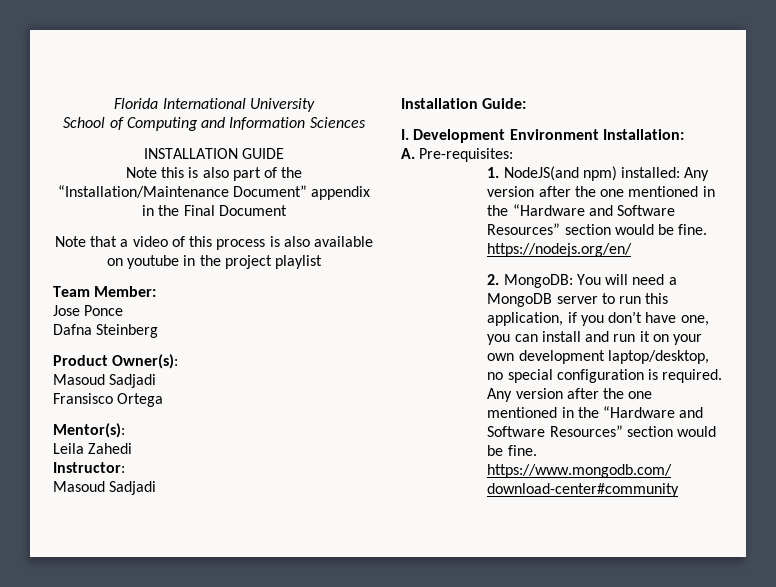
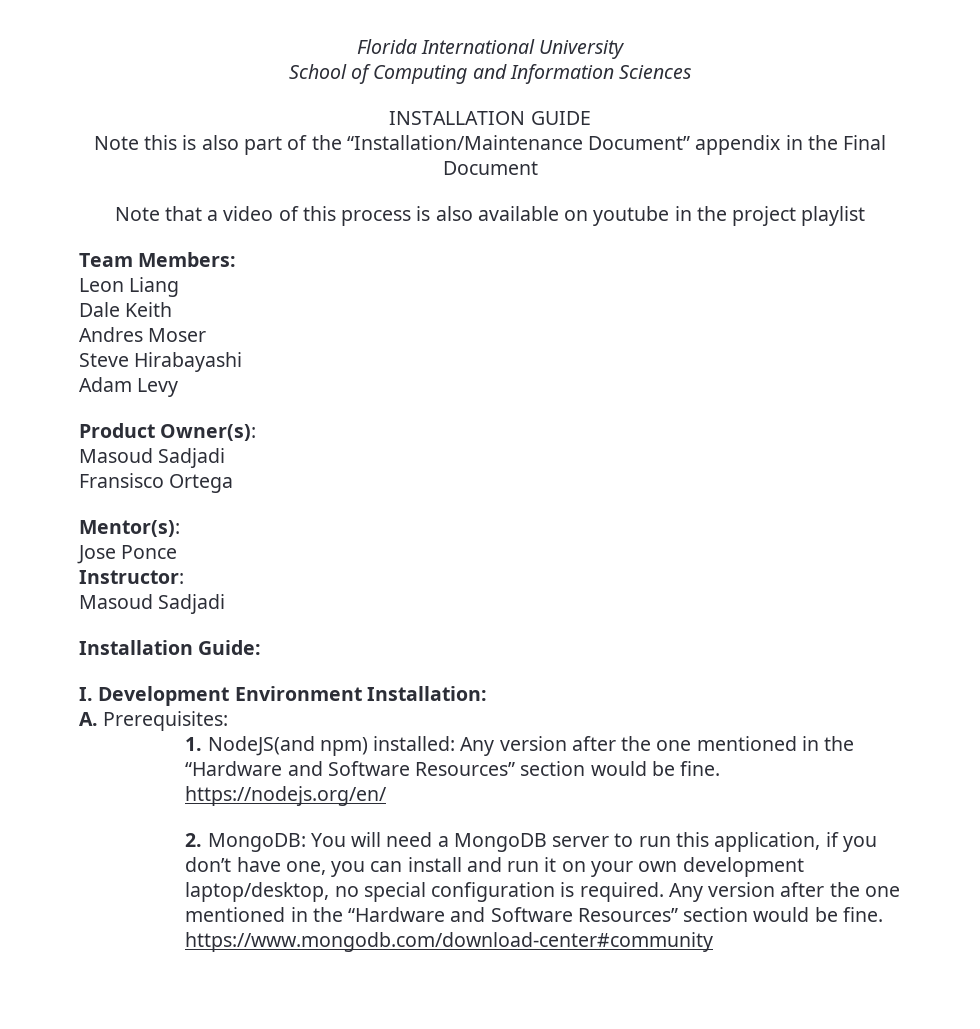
[94,286,157,297] [53,305,124,316] [53,324,159,338] Member: // Jose Ponce // Dafna Steinberg -> [138,252,237,267] [79,277,180,297] [79,302,173,317] [79,327,207,342] [79,352,243,372] [79,377,179,397] Members: // Leon Liang // Dale Keith // Andres Moser // Steve Hirabayashi // Adam Levy
[53,443,133,454] Leila Zahedi -> [77,545,178,564] Jose Ponce
[419,148,514,162] Pre-requisites: -> [103,711,229,731] Prerequisites:

